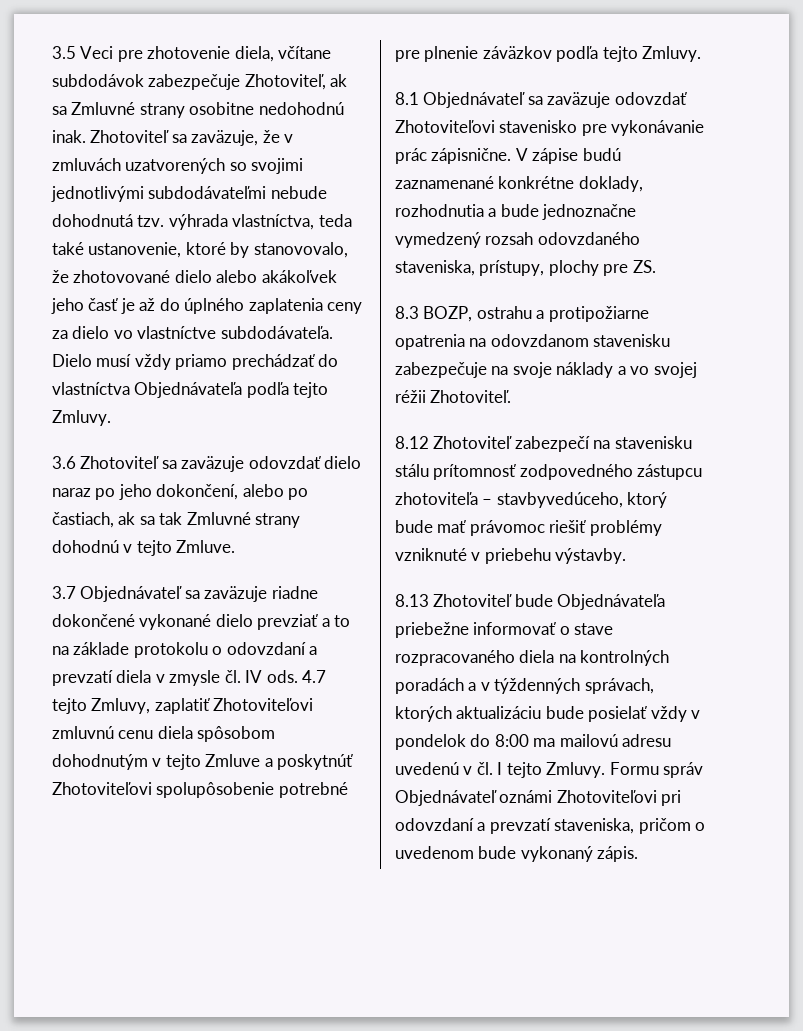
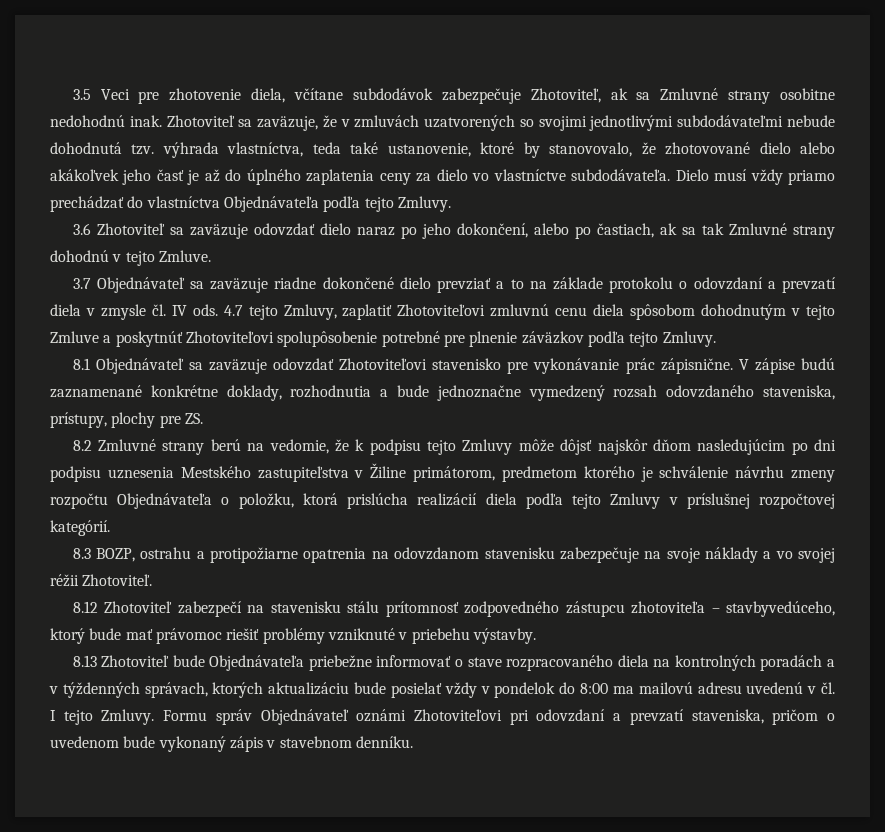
[139,614,212,630] vykonané -> (394, 283) none
(656, 266) none -> [72,439,837,455] [50,463,836,482] [50,493,836,509] [50,520,110,536] // 8.2 Zmluvné strany berú na vedomie, že k podpisu tejto Zmluvy môže dôjsť najskôr dňom nasledujúcim po dni podpisu uznesenia Mestského zastupiteľstva v Žiline primátorom, predmetom ktorého je schválenie návrhu zmeny rozpočtu Objednávateľa o položku, ktorá prislúcha realizácií diela podľa tejto Zmluvy v príslušnej rozpočtovej kategórií.
[597,846,639,862] zápis. -> [229,736,413,752] zápis v stavebnom denníku.

